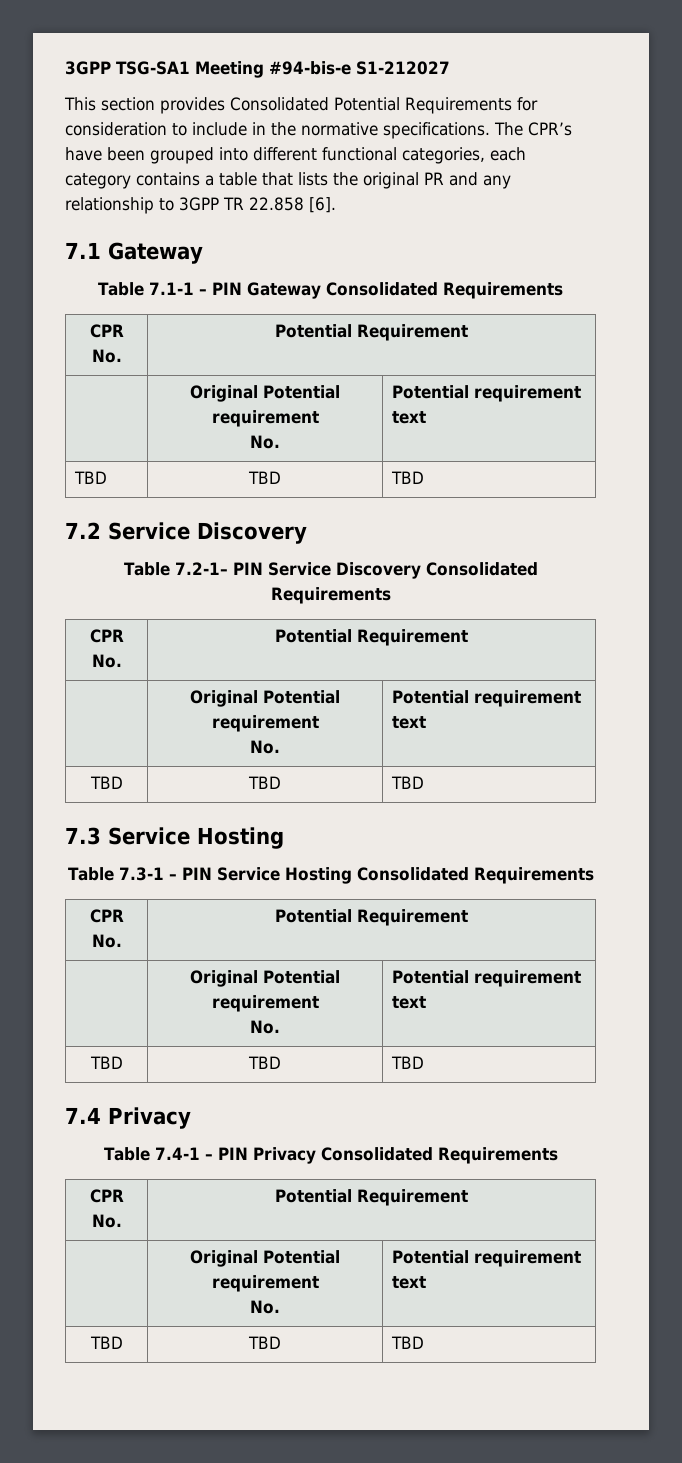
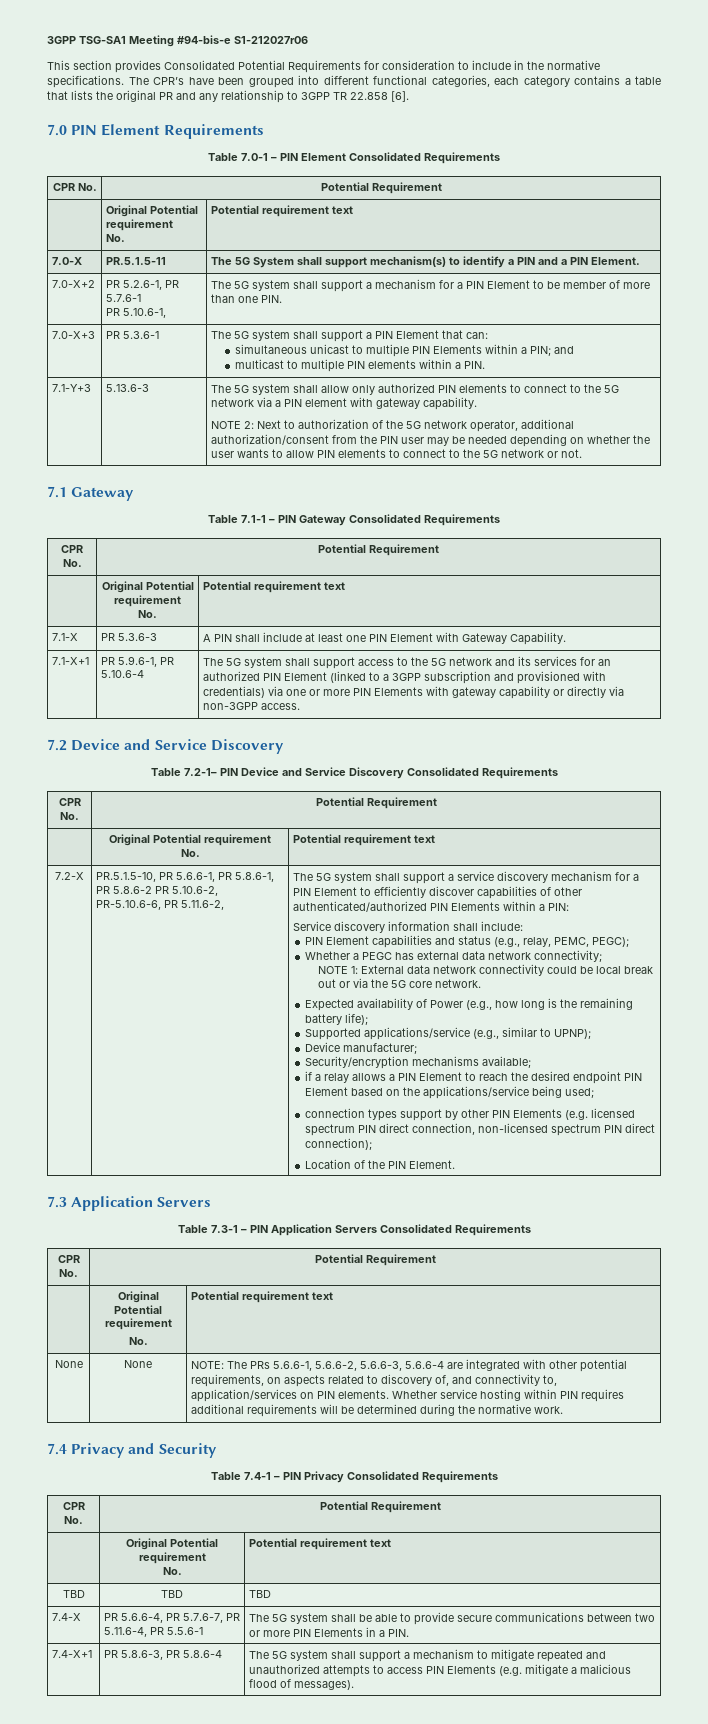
[356,61,450,75] S1-212027 -> [234,36,308,44] S1-212027r06
(336, 205) none -> [47,124,264,139] [208,152,500,164] [52,183,97,191] [320,182,442,194] [105,205,198,217] [105,219,173,231] [105,234,125,242] [210,205,353,217] [51,257,82,265] [105,257,166,265] [210,256,640,268] [51,280,95,288] [105,280,179,290] [105,294,141,302] [105,308,166,318] [210,279,650,292] [210,294,282,303] [51,331,95,339] [105,331,159,339] [210,330,488,342] [235,344,575,357] [235,359,486,372] [51,384,91,392] [105,384,149,392] [210,383,619,395] [210,397,477,410] [210,419,574,432] [210,434,650,447] [210,449,582,458] // 7.0 PIN Element Requirements // Table 7.0-1 – PIN Element Consolidated Requirements // CPR No. | Potential Requirement // | Original Potential requirement // No. | Potential requirement text // 7.0-X | PR.5.1.5-11 | The 5G System shall support mechanism(s) to identify a PIN and a PIN Element. // 7.0-X+2 | PR 5.2.6-1, PR 5.7.6-1 // PR 5.10.6-1, | The 5G system shall support a mechanism for a PIN Element to be member of more than one PIN. // 7.0-X+3 | PR 5.3.6-1 | The 5G system shall support a PIN Element that can: // simultaneous unicast to multiple PIN Elements within a PIN; and // multicast to multiple PIN elements within a PIN. // 7.1-Y+3 | 5.13.6-3 | The 5G system shall allow only authorized PIN elements to connect to the 5G network via a PIN element with gateway capability. // NOTE 2: Next to authorization of the 5G network operator, additional authorization/consent from the PIN user may be needed depending on whether the user wants to allow PIN elements to connect to the 5G network or not.
[74,471,108,484] [248,471,281,484] [391,471,425,484] TBD | TBD | TBD -> [51,633,78,641] [100,633,157,641] [202,632,566,645] [51,657,89,665] [100,656,174,667] [100,670,144,678] [202,656,611,669] [202,671,606,684] [202,686,624,699] [202,702,300,710] 7.1-X | PR 5.3.6-3 | A PIN shall include at least one PIN Element with Gateway Capability. // 7.1-X+1 | PR 5.9.6-1, PR 5.10.6-4 | The 5G system shall support access to the 5G network and its services for an authorized PIN Element (linked to a 3GPP subscription and provisioned with credentials) via one or more PIN Elements with gateway capability or directly via non-3GPP access.
(101, 530) none -> [71,739,151,751] Device and
(263, 568) none -> [240,767,302,776] Device and
[89,776,123,789] [248,776,281,789] [391,776,425,789] TBD | TBD | TBD -> [55,872,84,880] [95,872,274,882] [95,886,218,896] [95,900,224,910] [292,871,639,884] [292,886,582,899] [292,901,569,912] [292,921,523,933] [304,935,629,948] [304,950,602,962] [317,964,653,976] [317,978,481,988] [304,998,633,1011] [304,1013,368,1025] [304,1027,591,1040] [304,1042,417,1054] [304,1056,531,1069] [304,1071,642,1084] [304,1086,594,1099] [304,1108,635,1121] [304,1123,655,1136] [304,1138,372,1150] [304,1159,455,1169] 7.2-X | PR.5.1.5-10, PR 5.6.6-1, PR 5.8.6-1, PR 5.8.6-2 PR 5.10.6-2, PR-5.10.6-6, PR 5.11.6-2, | The 5G system shall support a service discovery mechanism for a PIN Element to efficiently discover capabilities of other authenticated/authorized PIN Elements within a PIN: // Service discovery information shall include: // PIN Element capabilities and status (e.g., relay, PEMC, PEGC); // Whether a PEGC has external data network connectivity; // NOTE 1: External data network connectivity could be local break out or via the 5G core network. // Expected availability of Power (e.g., how long is the remaining battery life); // Supported applications/service (e.g., similar to UPNP); // Device manufacturer; // Security/encryption mechanisms available; // if a relay allows a PIN Element to reach the desired endpoint PIN Element based on the applications/service being used; // connection types support by other PIN Elements (e.g. licensed spectrum PIN direct connection, non-licensed spectrum PIN direct connection); // Location of the PIN Element.
[108,827,284,849] Service Hosting -> [71,1196,212,1211] Application Servers
[216,867,352,884] Service Hosting -> [270,1224,377,1236] Application Servers
[89,1056,123,1069] [248,1056,281,1069] [391,1056,425,1069] TBD | TBD | TBD -> [54,1360,83,1368] [124,1360,152,1368] [190,1359,627,1372] [190,1374,557,1387] [190,1389,624,1402] [190,1404,563,1417] None | None | NOTE: The PRs 5.6.6-1, 5.6.6-2, 5.6.6-3, 5.6.6-4 are integrated with other potential requirements, on aspects related to discovery of, and connectivity to, application/services on PIN elements. Whether service hosting within PIN requires additional requirements will be determined during the normative work.
(191, 1118) none -> [128,1443,217,1458] and Security
(425, 1342) none -> [51,1613,81,1621] [103,1613,240,1623] [103,1627,203,1637] [248,1612,655,1625] [248,1627,409,1637] [51,1650,92,1658] [103,1650,222,1660] [248,1649,606,1662] [248,1664,631,1677] [248,1679,354,1690] // 7.4-X | PR 5.6.6-4, PR 5.7.6-7, PR 5.11.6-4, PR 5.5.6-1 | The 5G system shall be able to provide secure communications between two or more PIN Elements in a PIN. // 7.4-X+1 | PR 5.8.6-3, PR 5.8.6-4 | The 5G system shall support a mechanism to mitigate repeated and unauthorized attempts to access PIN Elements (e.g. mitigate a malicious flood of messages).

